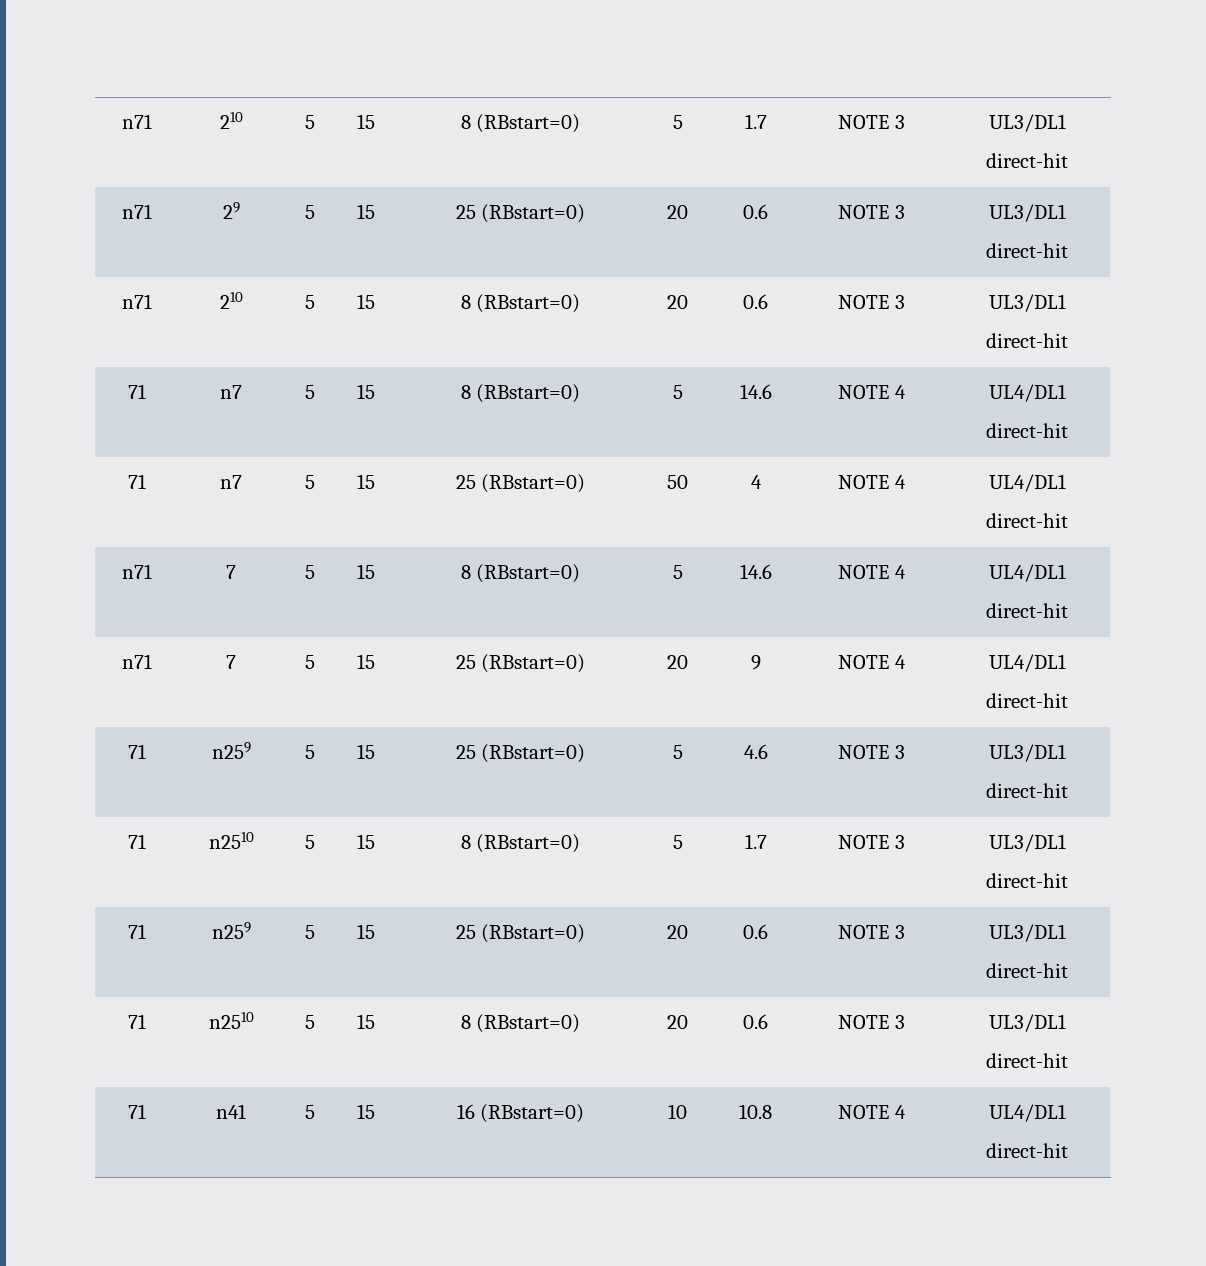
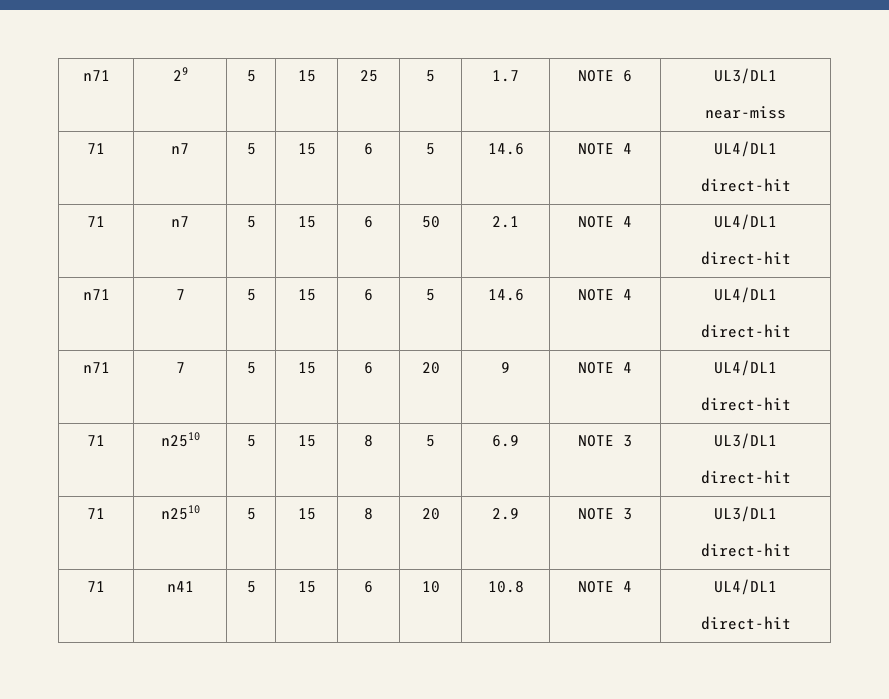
[121,114,152,129] [219,112,243,129] [304,115,315,129] [357,114,375,129] [460,114,581,133] [672,115,683,129] [744,114,767,129] [838,115,905,129] [988,114,1066,132] [986,153,1068,168] [121,204,152,219] n71 | 210 | 5 | 15 | 8 (RBstart=0) | 5 | 1.7 | NOTE 3 | UL3/DL1 // direct-hit // n71 -> [82,70,110,81] n71
[481,204,586,223] [667,205,688,219] [743,204,768,219] [838,205,905,219] [988,204,1066,222] [986,243,1068,258] [121,294,152,309] [219,292,243,309] [304,295,315,309] [357,294,375,309] [460,294,581,313] [667,295,688,309] [743,294,768,309] [838,295,905,309] [988,294,1066,312] [986,333,1068,348] [127,384,146,399] [220,385,242,399] [304,385,315,399] [357,384,375,399] [460,384,581,403] (RBstart=0) | 20 | 0.6 | NOTE 3 | UL3/DL1 // direct-hit // n71 | 210 | 5 | 15 | 8 (RBstart=0) | 20 | 0.6 | NOTE 3 | UL3/DL1 // direct-hit // 71 | n7 | 5 | 15 | 8 (RBstart=0) -> [426,70,435,82] [492,70,519,82] [578,70,632,82] [714,68,777,84] [705,106,786,119] [87,143,105,154] [171,143,189,154] [246,143,256,155] [297,143,316,155] [364,143,373,155] | 5 | 1.7 | NOTE 6 | UL3/DL1 // near-miss // 71 | n7 | 5 | 15 | 6
[455,474,586,493] 25 (RBstart=0) -> [364,216,373,228] 6
[750,475,762,489] [838,475,906,489] [988,474,1066,492] [986,513,1068,528] [121,564,152,579] [226,565,236,579] [304,565,315,579] [357,564,375,579] [460,564,581,583] 4 | NOTE 4 | UL4/DL1 // direct-hit // n71 | 7 | 5 | 15 | 8 (RBstart=0) -> [492,216,519,228] [578,216,632,228] [714,214,777,230] [700,251,791,265] [82,289,110,300] [175,289,185,300] [246,289,256,301] [297,289,316,301] [364,289,373,301] 2.1 | NOTE 4 | UL4/DL1 // direct-hit // n71 | 7 | 5 | 15 | 6
[455,654,586,673] 25 (RBstart=0) -> [364,362,373,374] 6
[211,742,251,759] [304,745,315,759] [357,744,375,759] [455,744,586,763] [672,745,683,759] [743,744,768,759] [838,745,905,759] [988,744,1066,762] [986,783,1068,798] [127,834,146,849] [208,832,254,849] [304,835,315,849] [357,834,375,849] [460,834,581,853] [672,835,683,849] [744,834,767,849] [838,835,905,849] [988,834,1066,852] [986,873,1068,888] [127,924,146,939] [211,922,251,939] [304,925,315,939] [357,924,375,939] [455,924,586,943] [667,925,688,939] [743,924,768,939] [838,925,905,939] [988,924,1066,942] [986,963,1068,978] [127,1014,146,1029] [208,1012,254,1029] [304,1015,315,1029] [357,1014,375,1029] [460,1014,581,1033] [667,1015,688,1029] [743,1014,768,1029] n259 | 5 | 15 | 25 (RBstart=0) | 5 | 4.6 | NOTE 3 | UL3/DL1 // direct-hit // 71 | n2510 | 5 | 15 | 8 (RBstart=0) | 5 | 1.7 | NOTE 3 | UL3/DL1 // direct-hit // 71 | n259 | 5 | 15 | 25 (RBstart=0) | 20 | 0.6 | NOTE 3 | UL3/DL1 // direct-hit // 71 | n2510 | 5 | 15 | 8 (RBstart=0) | 20 | 0.6 -> [160,432,200,447] [246,435,256,447] [297,435,316,447] [364,435,373,447] [426,435,435,447] [492,435,519,447] [578,435,632,447] [714,433,777,449] [700,470,791,484] [87,508,105,519] [160,505,200,520] [246,508,256,520] [297,508,316,520] [364,508,373,520] [421,508,440,520] [492,508,519,520] n2510 | 5 | 15 | 8 | 5 | 6.9 | NOTE 3 | UL3/DL1 // direct-hit // 71 | n2510 | 5 | 15 | 8 | 20 | 2.9
[456,1104,585,1123] 16 (RBstart=0) -> [364,581,373,593] 6

